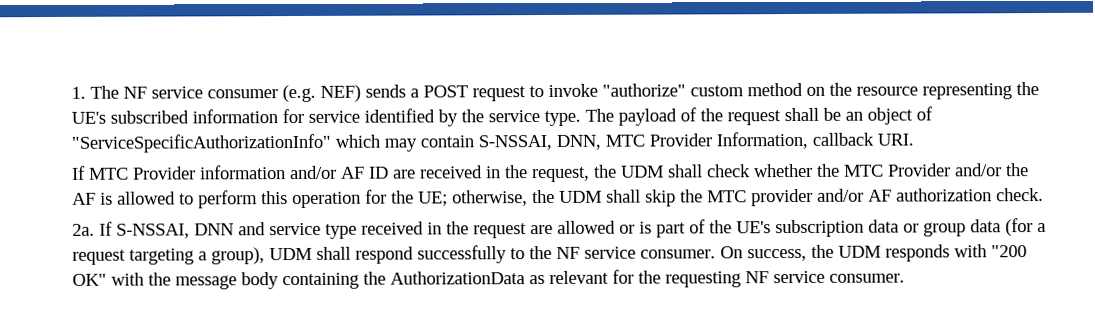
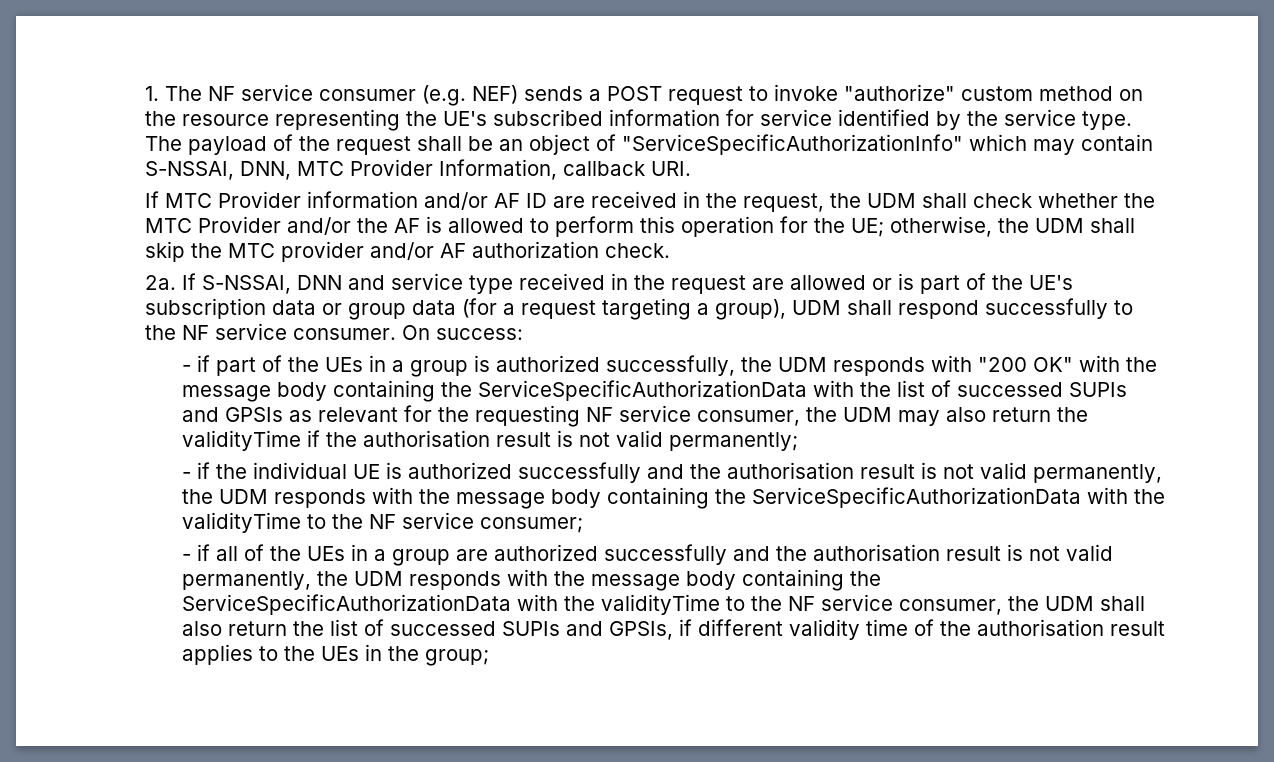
[746,248,807,262] success, -> [435,328,523,340] [181,355,735,377] success: // - if part of the UEs in a group is authorized successfully,
[389,271,525,285] AuthorizationData -> [477,380,1127,401] [181,407,283,422] ServiceSpecificAuthorizationData with the list of successed SUPIs and GPSIs
[828,273,905,283] consumer. -> [696,407,1088,426] [181,430,798,451] [181,462,1162,483] [181,487,1165,509] [181,512,583,533] [181,544,1113,566] [181,569,881,591] [181,594,1145,615] [181,619,1165,640] [181,644,489,666] consumer, the UDM may also return the validityTime if the authorisation result is not valid permanently; // - if the individual UE is authorized successfully and the authorisation result is not valid permanently, the UDM responds with the message body containing the ServiceSpecificAuthorizationData with the validityTime to the NF service consumer; // - if all of the UEs in a group are authorized successfully and the authorisation result is not valid permanently, the UDM responds with the message body containing the ServiceSpecificAuthorizationData with the validityTime to the NF service consumer, the UDM shall also return the list of successed SUPIs and GPSIs, if different validity time of the authorisation result applies to the UEs in the group;

